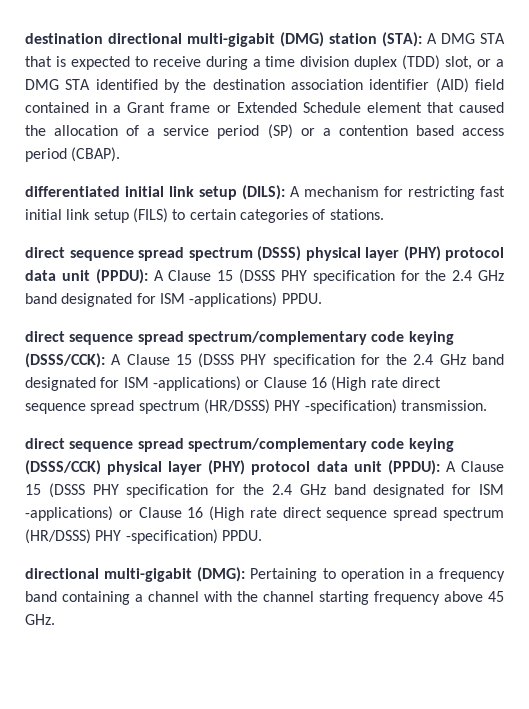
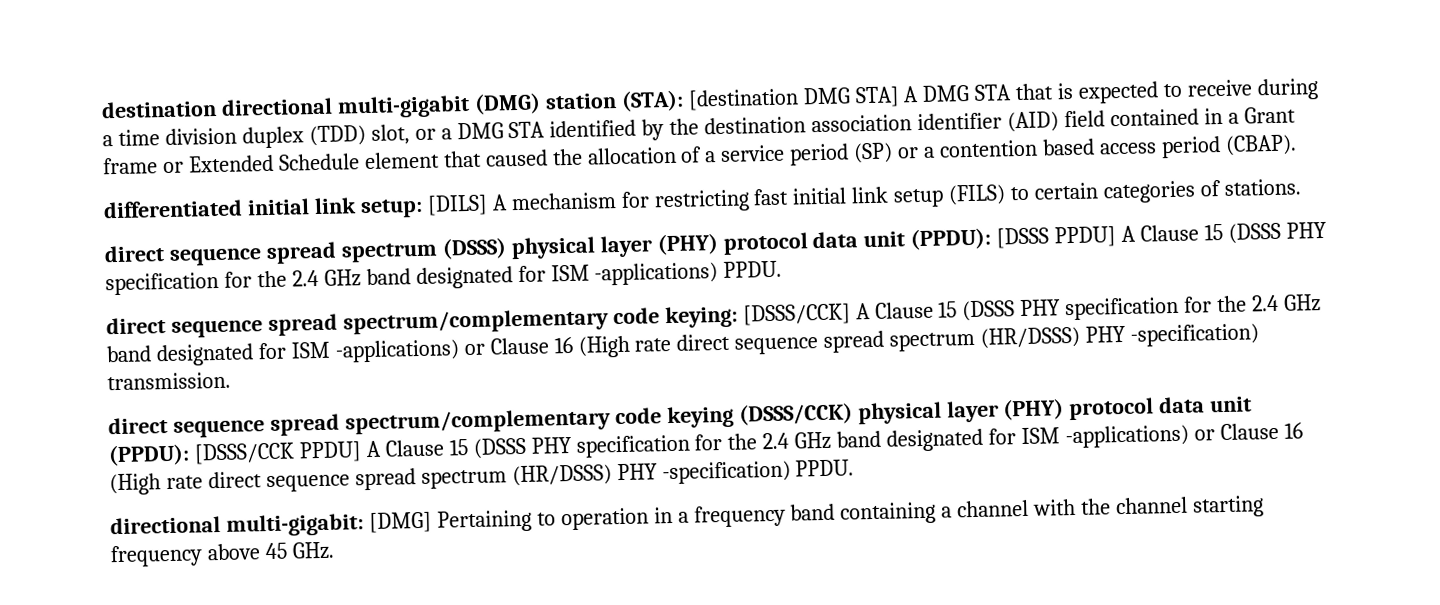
(422, 39) none -> [687,86,900,111] [destination DMG STA]
[199,185,285,200] setup (DILS): -> [359,194,488,219] setup: [DILS]
(148, 276) none -> [996,226,1117,249] [DSSS PPDU]
[408,331,454,345] [25,353,105,368] keying (DSSS/CCK): -> [664,303,851,329] keying: [DSSS/CCK]
(440, 467) none -> [193,441,362,465] [DSSS/CCK PPDU]
[104,567,246,582] multi-gigabit (DMG): -> [225,511,432,537] multi-gigabit: [DMG]

